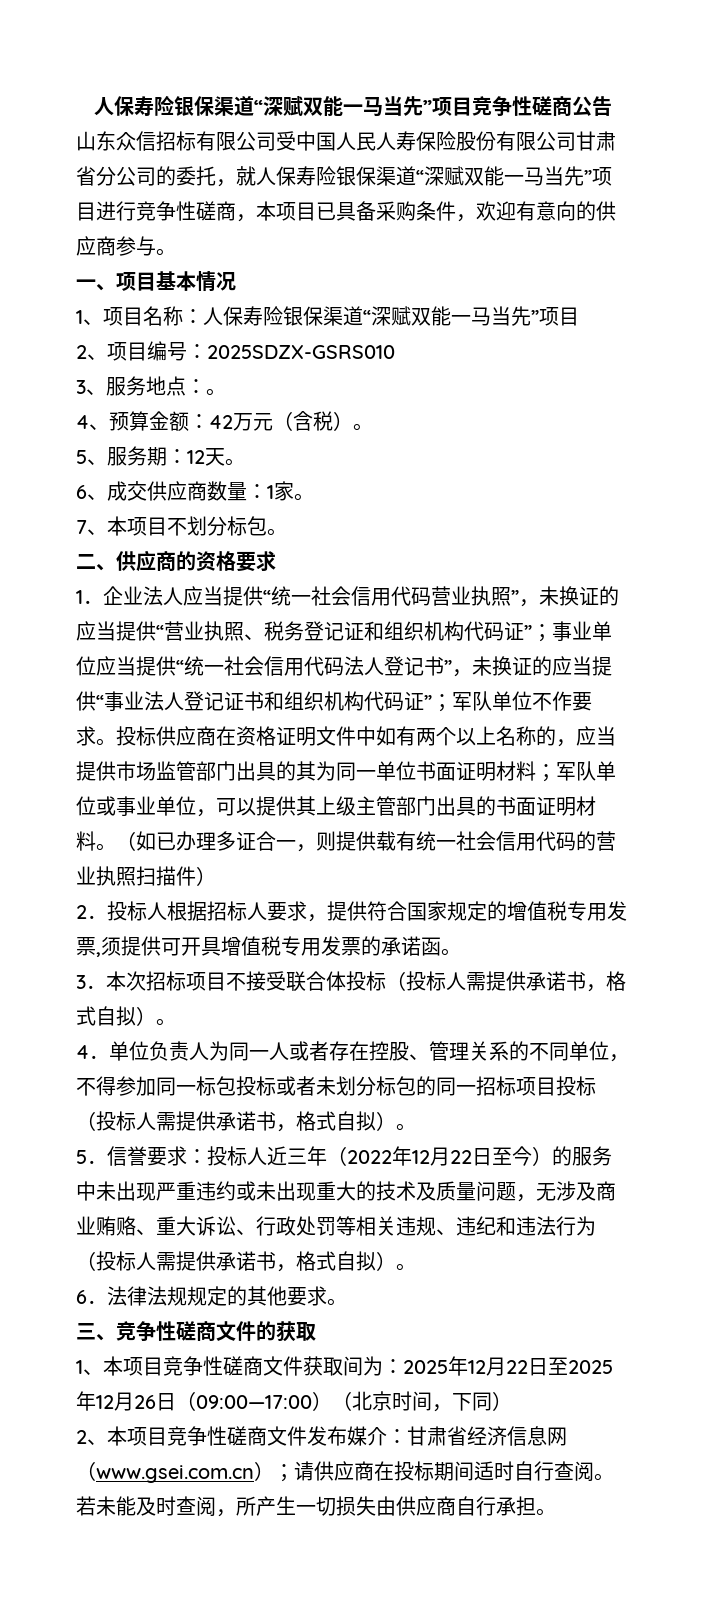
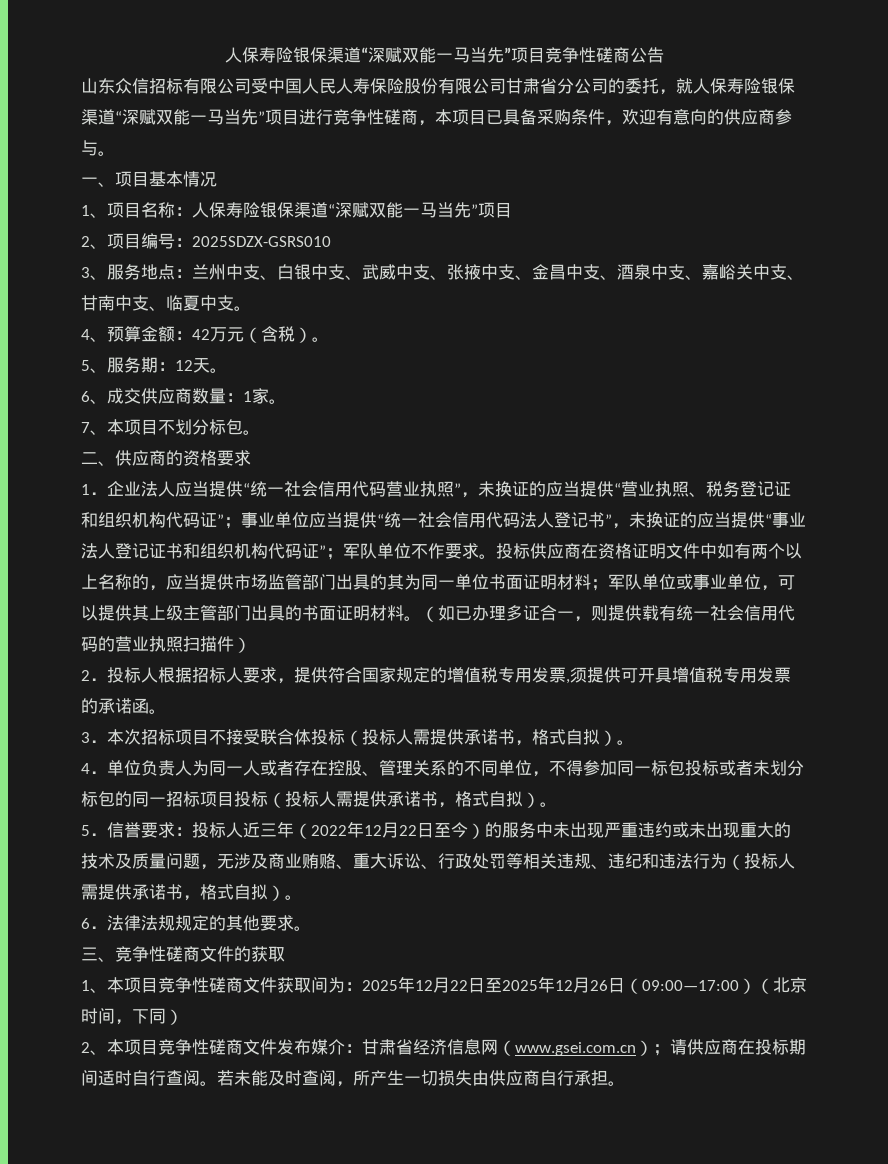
(206, 386) none -> [192,264,804,280] [81,295,234,311] 兰州中支、白银中支、武威中支、张掖中支、金昌中支、酒泉中支、嘉峪关中支、甘南中支、临夏中支

